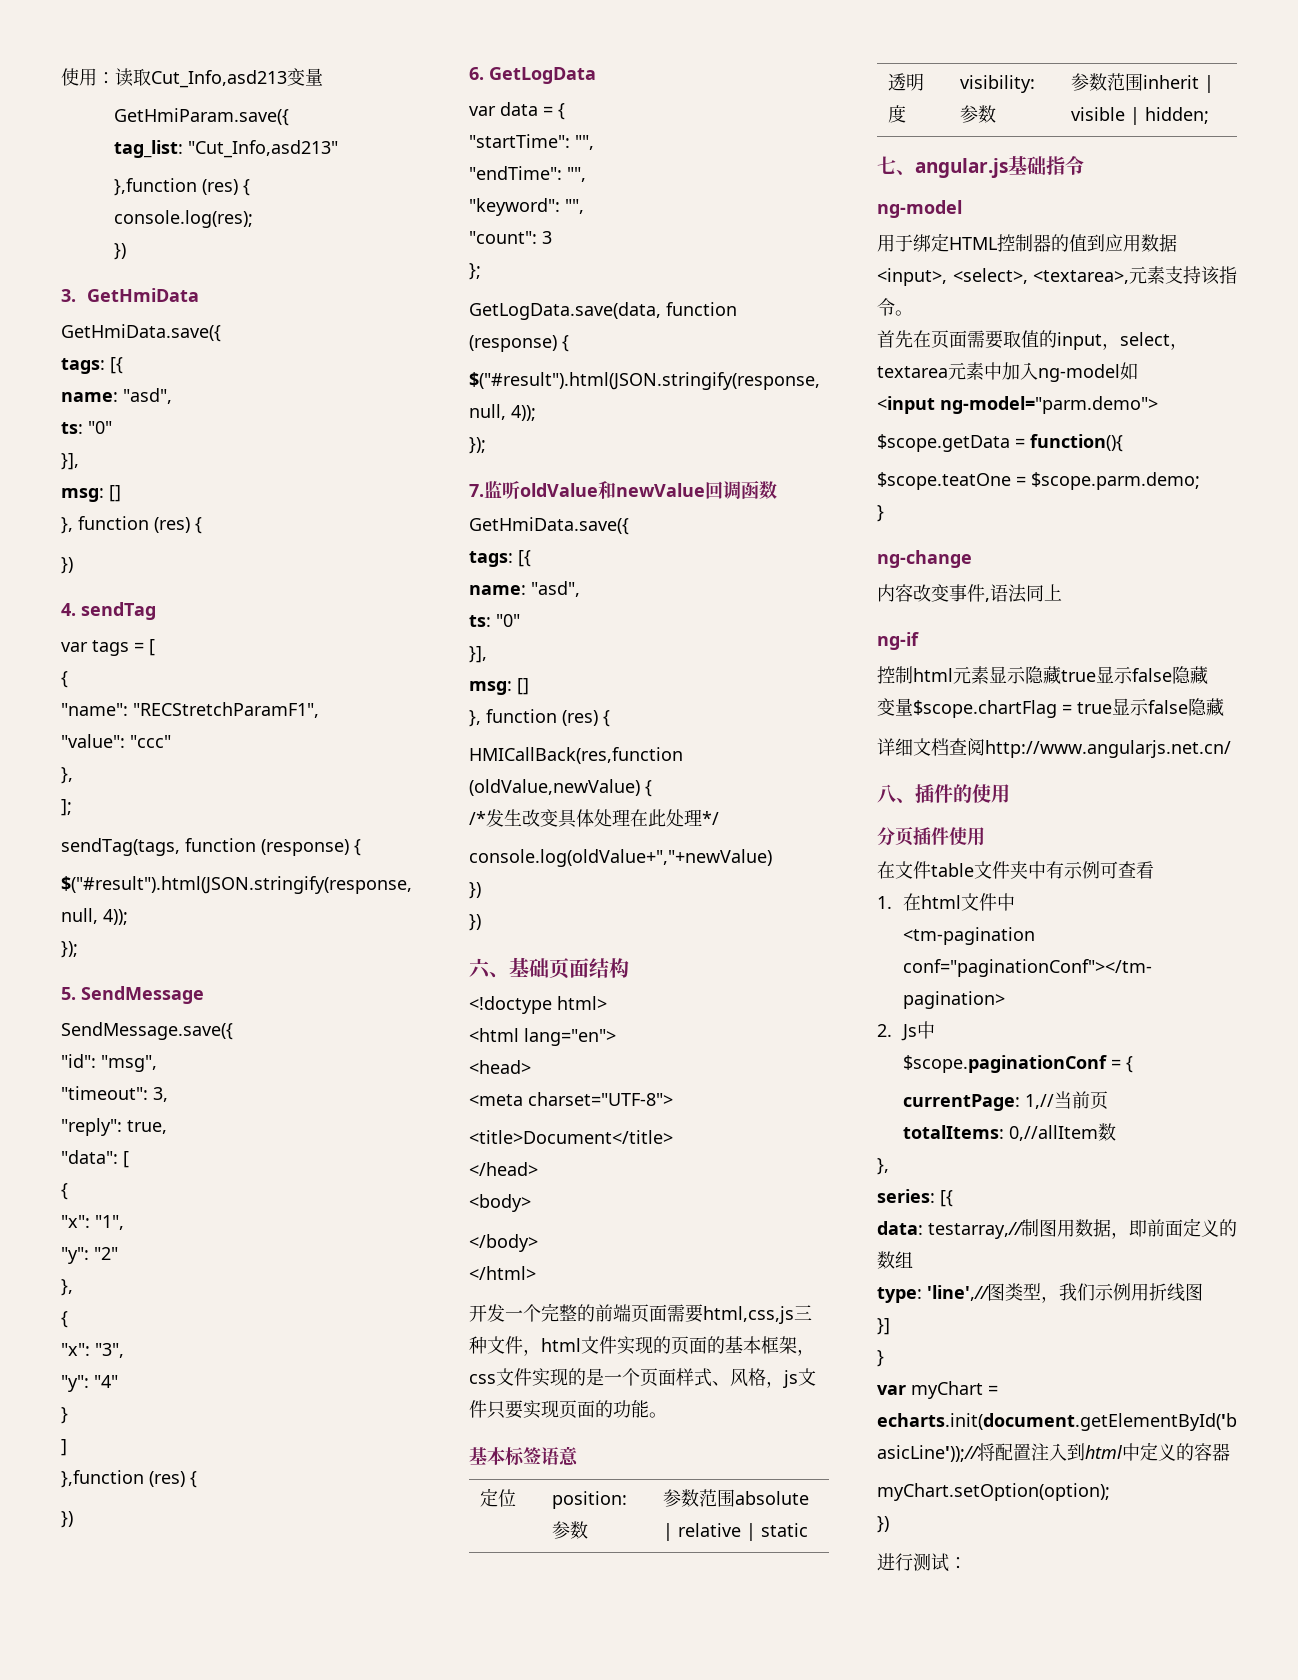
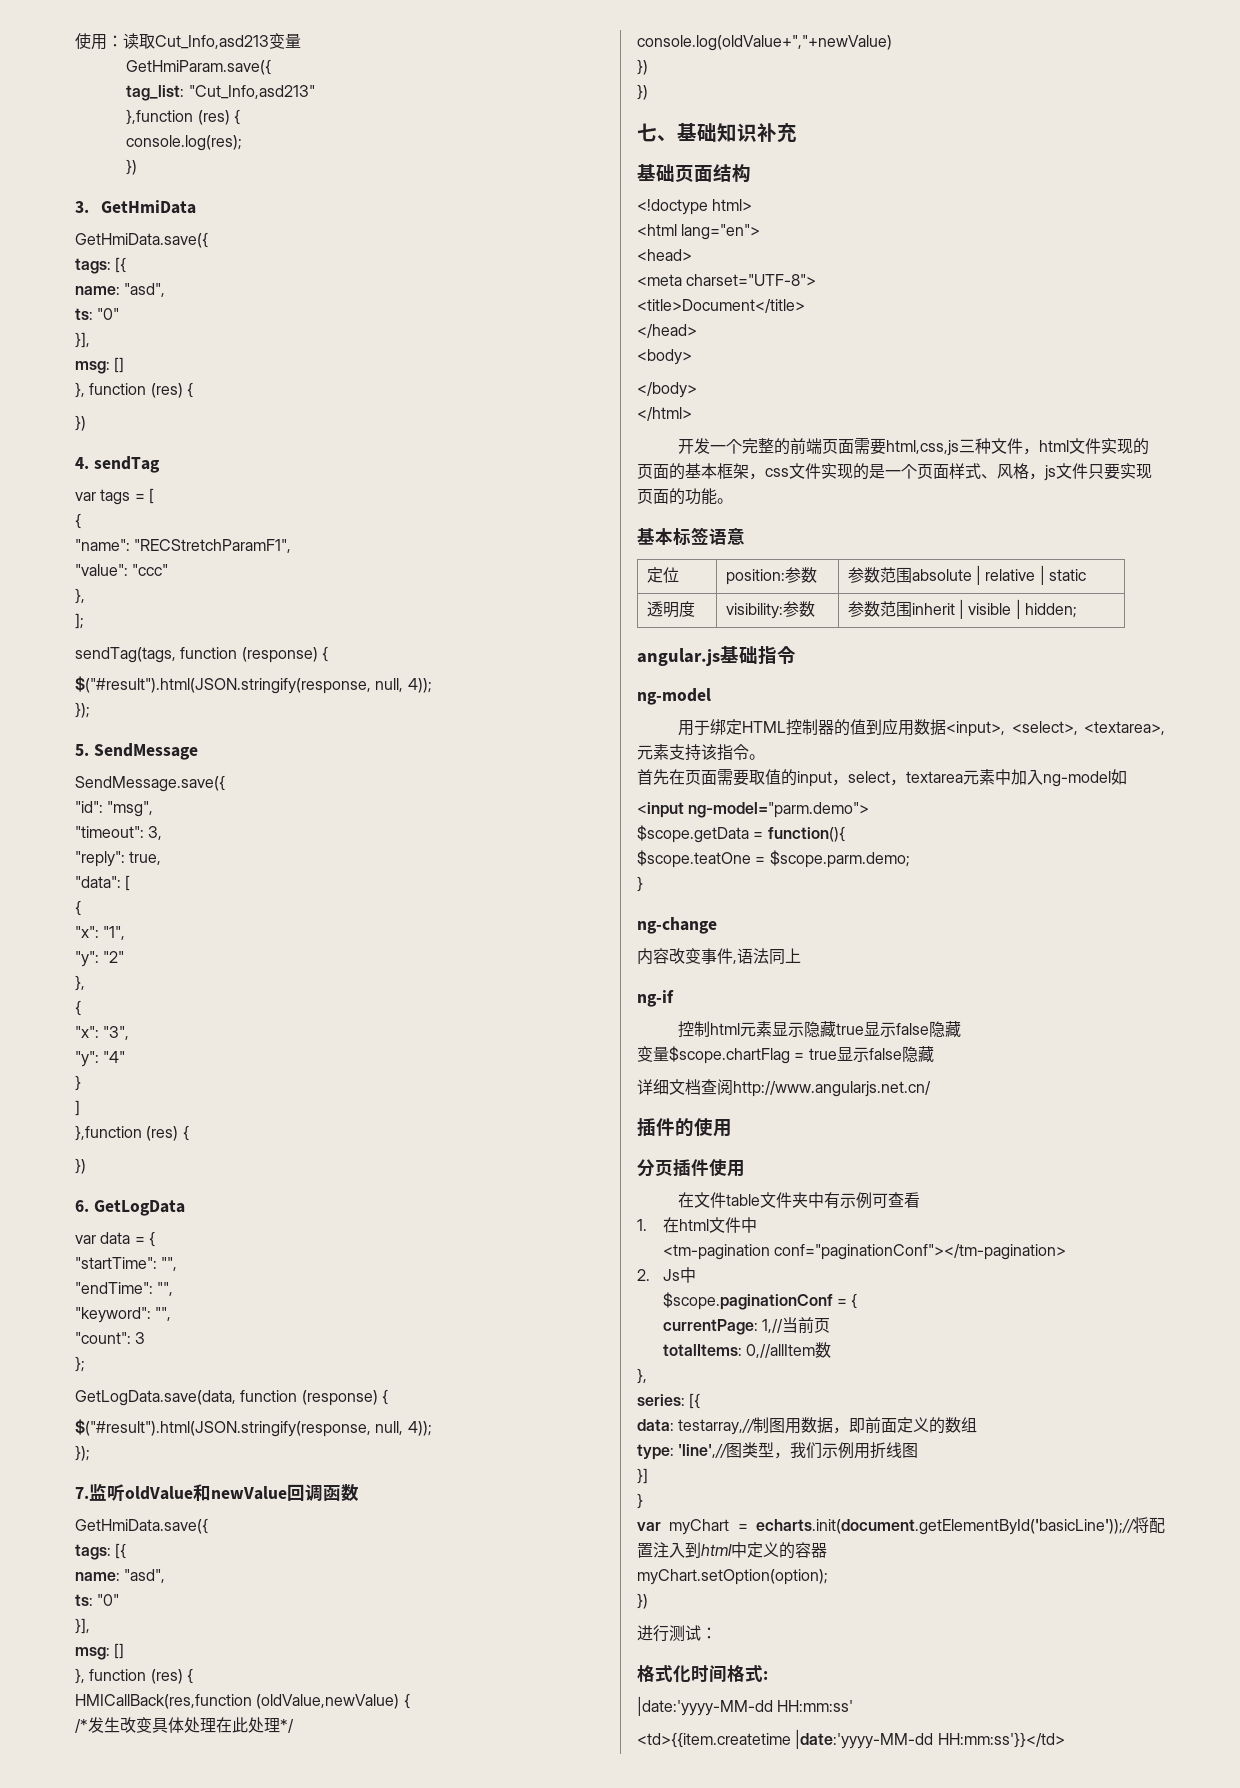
[469,958,509,979] 六、 -> [637,122,797,143] 七、基础知识补充 //
[877,156,915,175] 七、 -> (1077, 610) none
[877,784,915,803] 八、 -> (931, 1089) none
(967, 1563) none -> [637,1665,768,1683] [637,1696,854,1716] [637,1729,1065,1749] // 格式化时间格式: // |date:'yyyy-MM-dd HH:mm:ss' // <td>{{item.createtime |date:'yyyy-MM-dd HH:mm:ss'}}</td>

